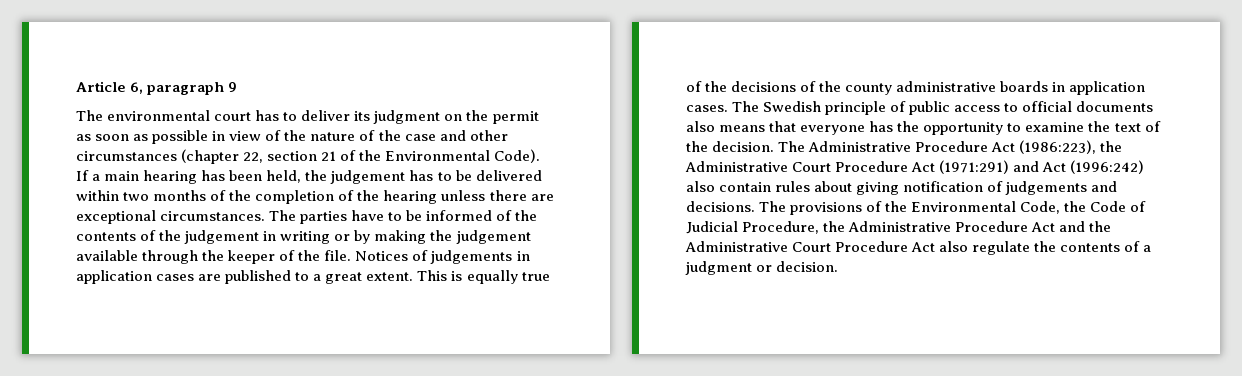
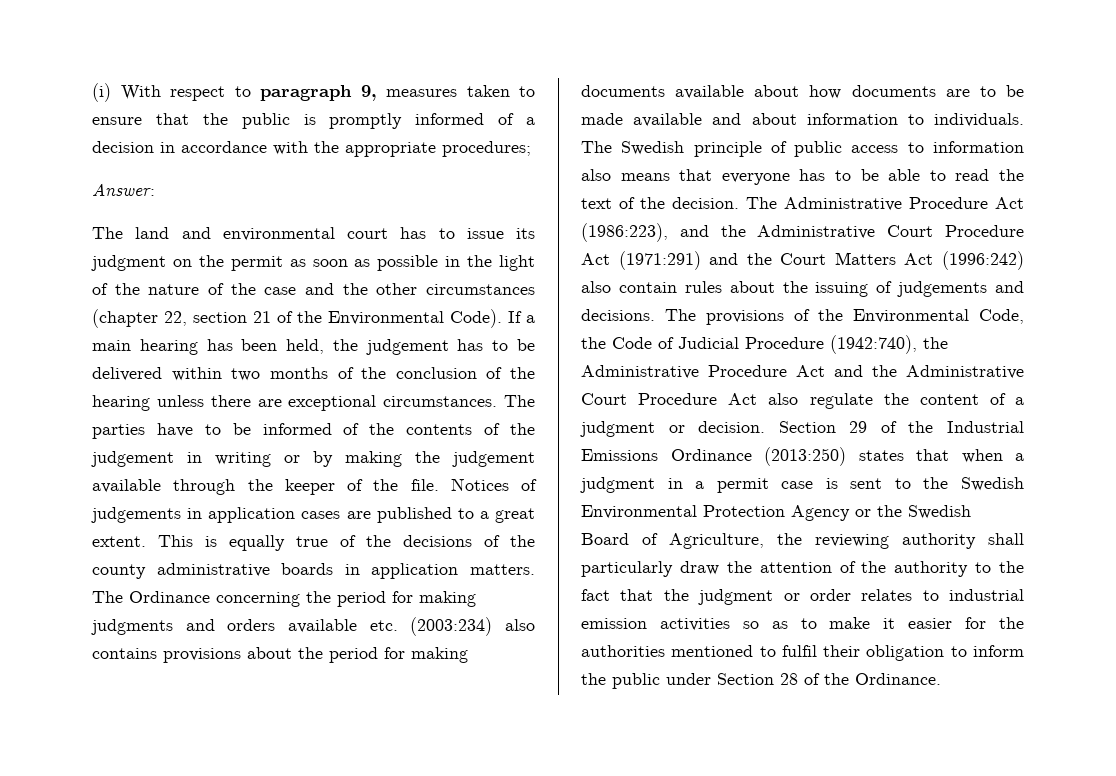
[76,81,238,95] [76,110,103,121] Article 6, paragraph 9 // The -> [92,83,535,102] [92,113,535,129] [92,141,531,157] [92,183,155,196] [92,227,211,239] (i) With respect to paragraph 9, measures taken to ensure that the public is promptly informed of a decision in accordance with the appropriate procedures; // Answer: // The land and
[301,110,351,121] deliver -> [466,228,504,239] issue
[229,131,262,141] view -> [467,255,535,271] the light
(466, 135) none -> [342,283,368,295] the
[255,190,335,204] completion -> [395,367,477,379] conclusion
[686,105,728,112] cases. -> [470,564,535,575] [92,591,476,607] [91,617,535,636] [92,647,468,663] [581,85,1024,99] [581,113,1024,127] matters. The Ordinance concerning the period for making judgments and orders available etc. (2003:234) also contains provisions about the period for making documents available about how documents are to be made available and about information to individuals.
[1022,101,1154,112] official documents -> [933,141,1024,153] information
[897,121,1085,135] the opportunity to examine -> [835,169,990,181] to be able to read
(1097, 147) none -> [679,225,709,237] and
(1040, 166) none -> [746,252,896,265] the Court Matters
[856,181,984,195] giving notification -> [782,281,869,297] the issuing
[742,221,820,234] Procedure, -> [745,335,917,354] Procedure (1942:740),
[1060,243,1121,252] contents -> [919,394,979,405] content
(839, 266) none -> [778,421,1024,433] [581,447,1024,466] [580,477,1024,493] [581,505,971,521] [581,533,1024,549] [581,561,1024,577] [581,589,1024,605] [581,617,1024,631] [581,645,1024,661] [581,673,941,689] Section 29 of the Industrial Emissions Ordinance (2013:250) states that when a judgment in a permit case is sent to the Swedish Environmental Protection Agency or the Swedish Board of Agriculture, the reviewing authority shall particularly draw the attention of the authority to the fact that the judgment or order relates to industrial emission activities so as to make it easier for the authorities mentioned to fulfil their obligation to inform the public under Section 28 of the Ordinance.

